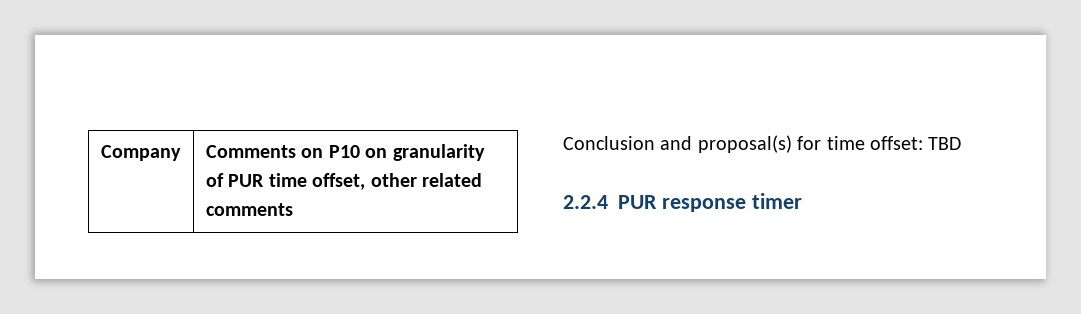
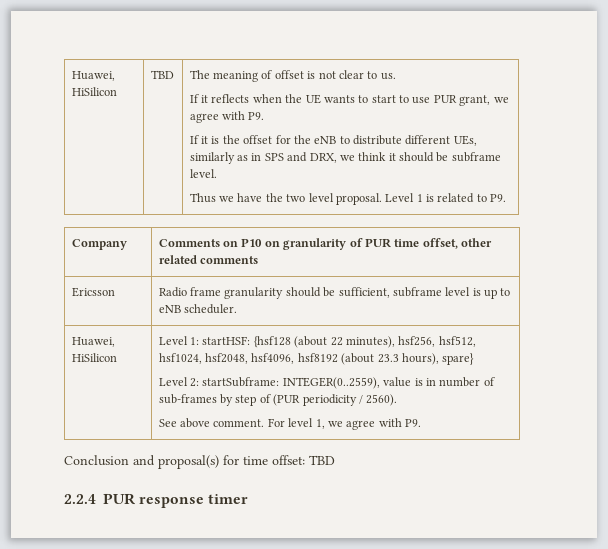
(100, 153) none -> [71,71,115,81] [71,87,117,96] [150,70,174,79] [189,70,396,82] [189,94,509,106] [189,111,265,123] [189,135,477,146] [189,152,501,164] [189,169,217,178] [189,193,507,205] Huawei, HiSilicon | TBD | The meaning of offset is not clear to us. // If it reflects when the UE wants to start to use PUR grant, we agree with P9. // If it is the offset for the eNB to distribute different UEs, similarly as in SPS and DRX, we think it should be subframe level. // Thus we have the two level proposal. Level 1 is related to P9. //
(293, 209) none -> [71,287,115,297] [158,287,511,299] [158,304,238,314] [71,337,115,347] [71,353,117,362] [158,336,476,348] [158,353,475,365] [158,377,495,389] [158,394,398,406] [158,418,422,430] // Ericsson | Radio frame granularity should be sufficient, subframe level is up to eNB scheduler. // Huawei, HiSilicon | Level 1: startHSF: {hsf128 (about 22 minutes), hsf256, hsf512, hsf1024, hsf2048, hsf4096, hsf8192 (about 23.3 hours), spare} // Level 2: startSubframe: INTEGER(0..2559), value is in number of sub-frames by step of (PUR periodicity / 2560). // See above comment. For level 1, we agree with P9.

